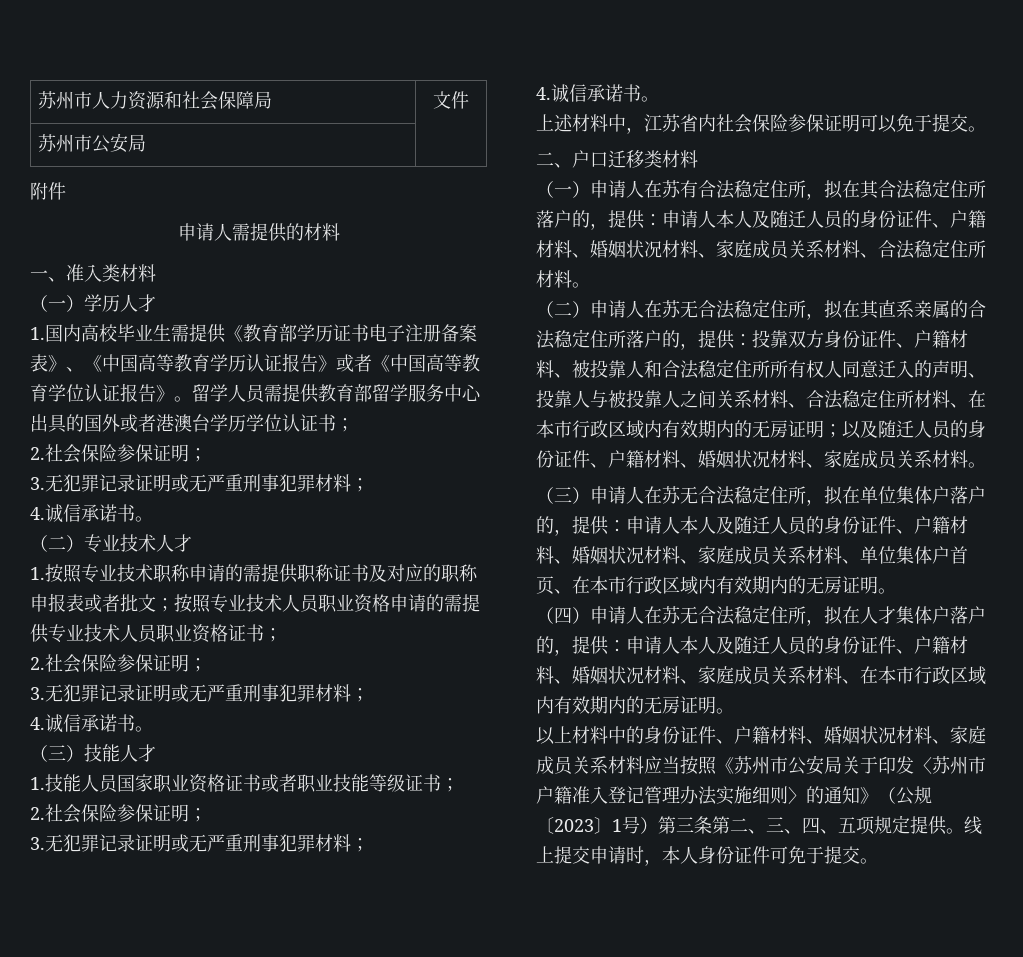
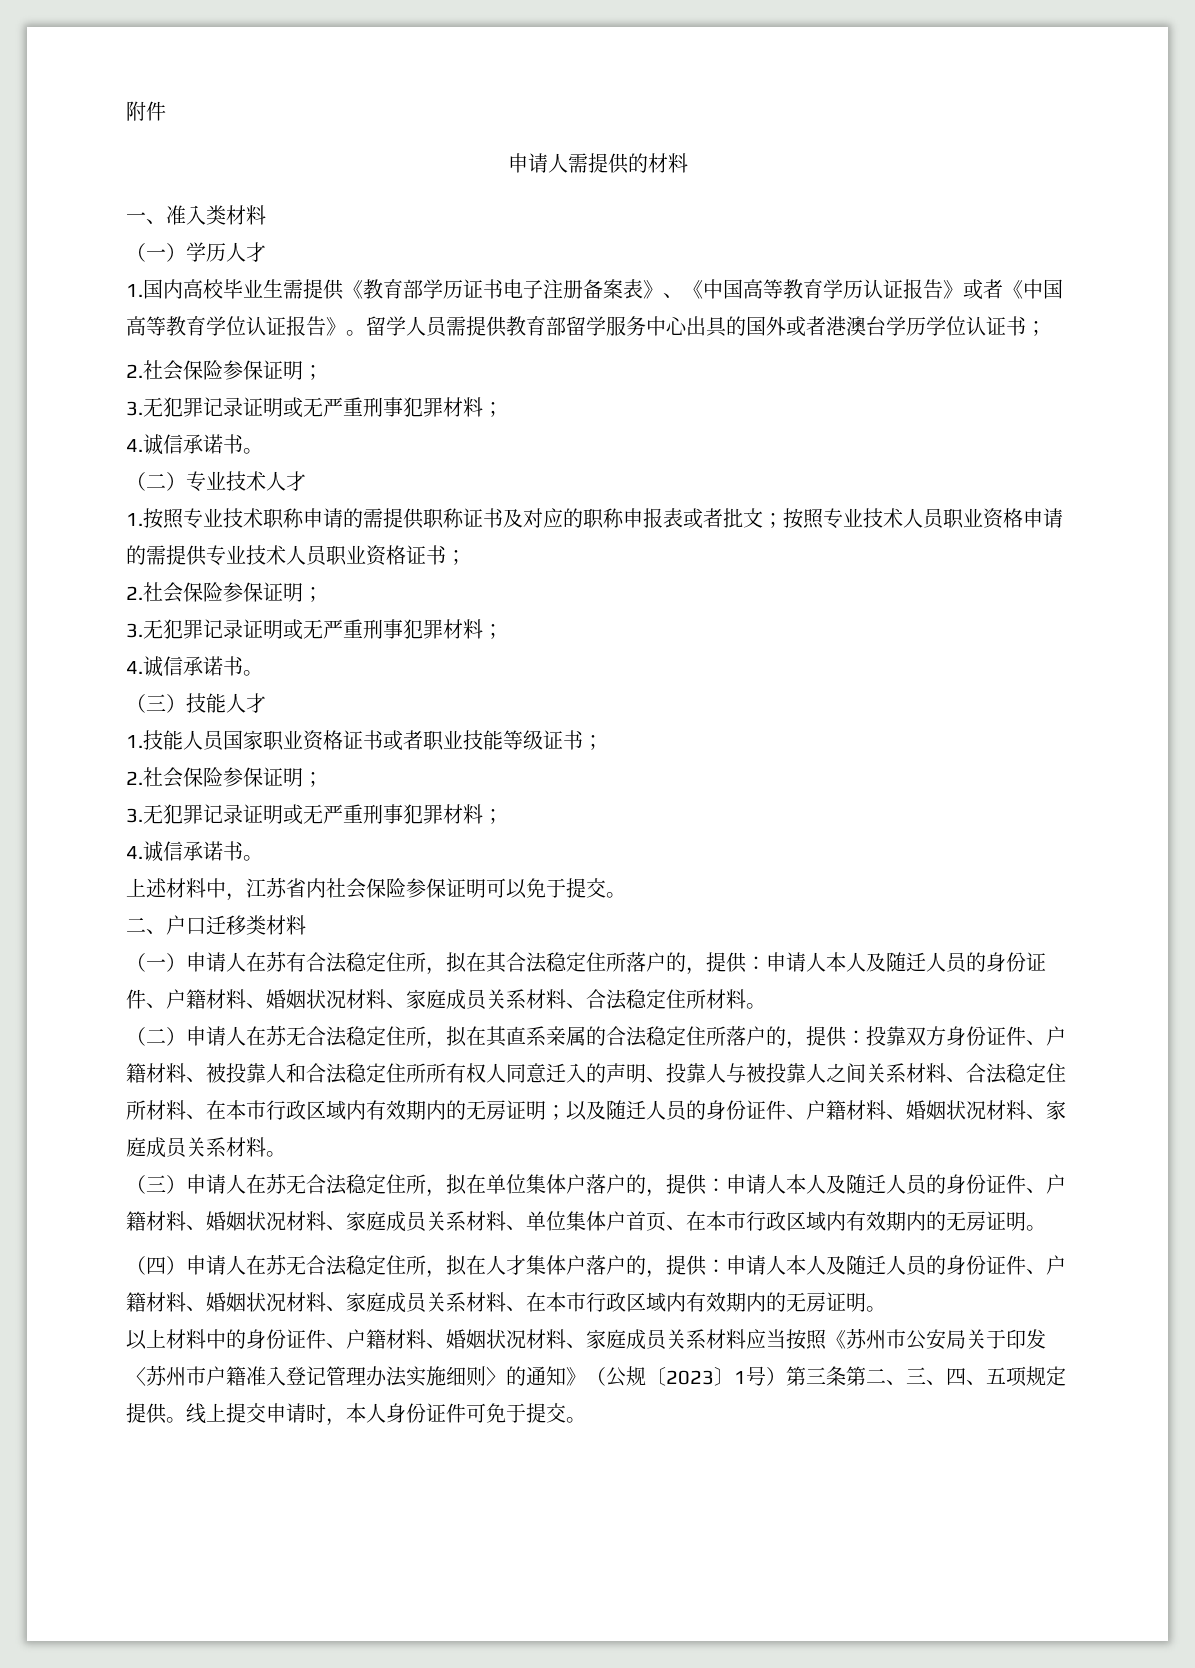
[38,91,273,110] [433,91,469,109] [38,133,147,153] 苏州市人力资源和社会保障局 | 文件 // 苏州市公安局 | // -> (126, 111) none

